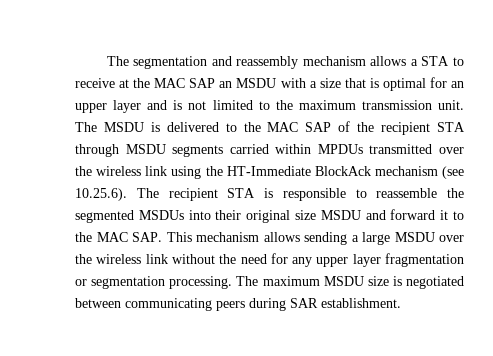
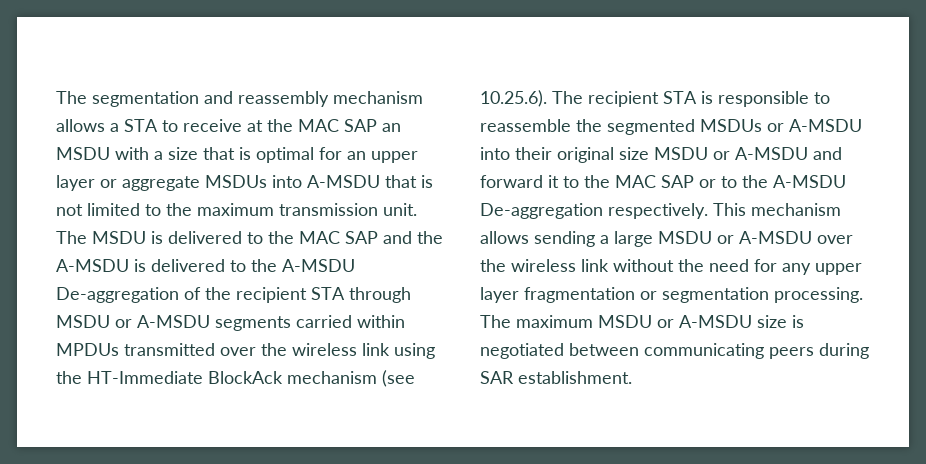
[147,100,168,110] and -> [100,175,417,191] or aggregate MSDUs into A-MSDU that
(332, 127) none -> [383,231,443,244] [56,259,355,272] [56,287,179,303] and the A-MSDU is delivered to the A-MSDU De-aggregation
(166, 149) none -> [115,315,210,328] or A-MSDU
(184, 215) none -> [767,119,862,132] or A-MSDU
(361, 215) none -> [713,147,808,160] or A-MSDU
[132,232,162,242] SAP. -> [661,175,846,188] [480,203,708,219] SAP or to the A-MSDU De-aggregation respectively.
(435, 237) none -> [717,231,812,244] or A-MSDU
(364, 281) none -> [657,315,752,328] or A-MSDU

